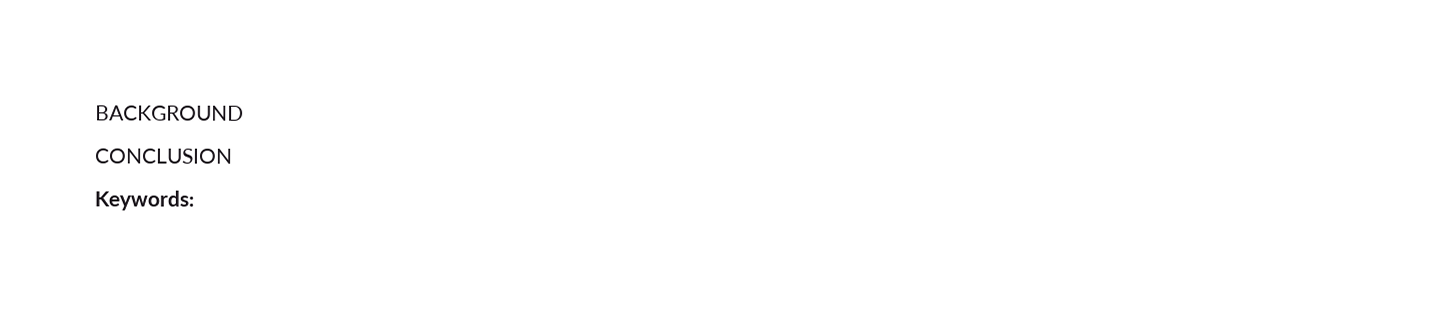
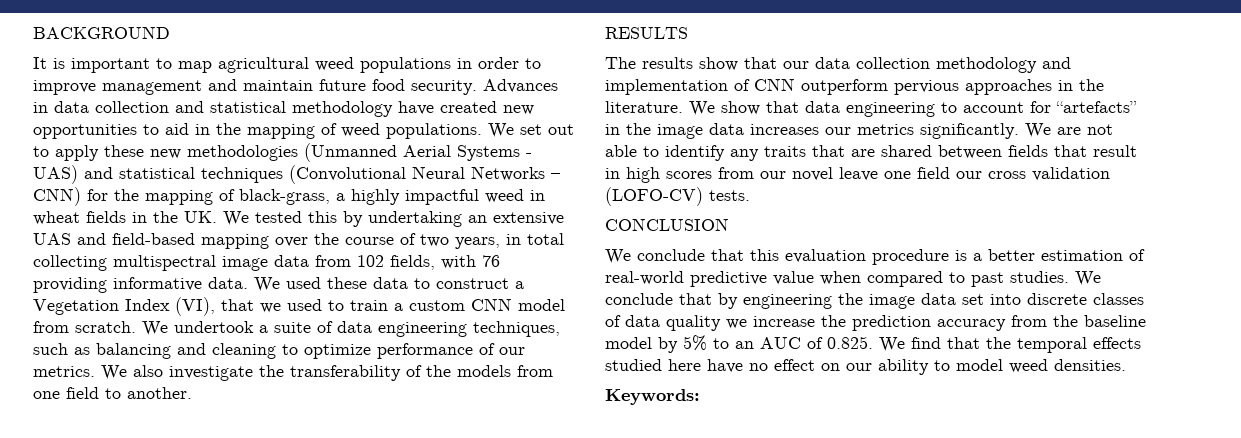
[94,148,233,164] CONCLUSION -> [33,57,541,73] [33,79,558,95] [33,101,534,117] [33,123,574,139] [33,143,532,162] [33,165,560,184] [33,187,545,206] [33,211,564,227] [33,233,564,249] [33,255,500,271] [33,277,524,293] [33,297,565,316] [33,321,560,337] [33,343,525,359] [33,365,553,381] [33,387,192,399] [605,27,688,39] [605,57,1071,73] [605,78,1104,95] [605,101,1137,117] [605,123,1113,139] [605,145,1137,161] [605,167,1110,183] [605,187,750,206] [605,218,729,231] [605,249,1145,265] [605,271,1101,287] [605,293,1144,309] [605,315,1146,331] [605,335,1141,353] [605,359,1126,375] It is important to map agricultural weed populations in order to improve management and maintain future food security. Advances in data collection and statistical methodology have created new opportunities to aid in the mapping of weed populations. We set out to apply these new methodologies (Unmanned Aerial Systems - UAS) and statistical techniques (Convolutional Neural Networks – CNN) for the mapping of black-grass, a highly impactful weed in wheat fields in the UK. We tested this by undertaking an extensive UAS and field-based mapping over the course of two years, in total collecting multispectral image data from 102 fields, with 76 providing informative data. We used these data to construct a Vegetation Index (VI), that we used to train a custom CNN model from scratch. We undertook a suite of data engineering techniques, such as balancing and cleaning to optimize performance of our metrics. We also investigate the transferability of the models from one field to another. // RESULTS // The results show that our data collection methodology and implementation of CNN outperform pervious approaches in the literature. We show that data engineering to account for “artefacts” in the image data increases our metrics significantly. We are not able to identify any traits that are shared between fields that result in high scores from our novel leave one field our cross validation (LOFO-CV) tests. // CONCLUSION // We conclude that this evaluation procedure is a better estimation of real-world predictive value when compared to past studies. We conclude that by engineering the image data set into discrete classes of data quality we increase the prediction accuracy from the baseline model by 5% to an AUC of 0.825. We find that the temporal effects studied here have no effect on our ability to model weed densities.

